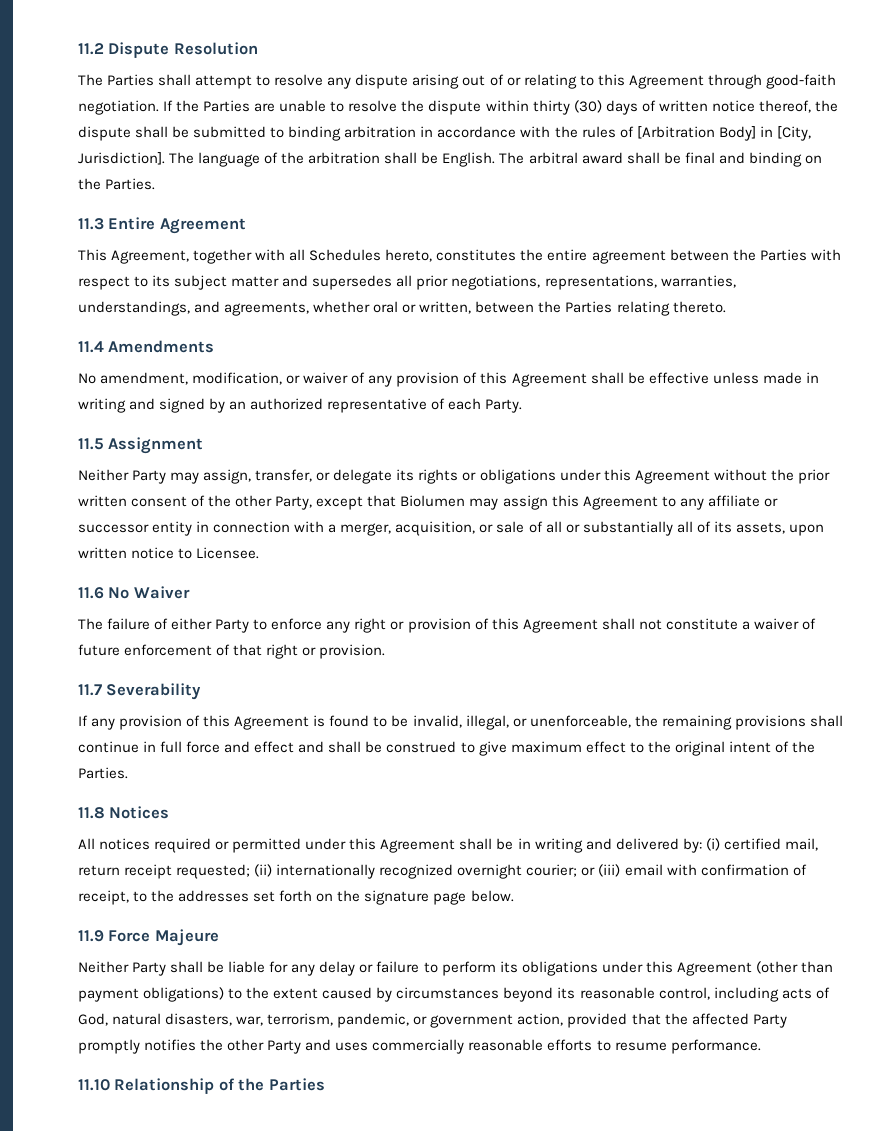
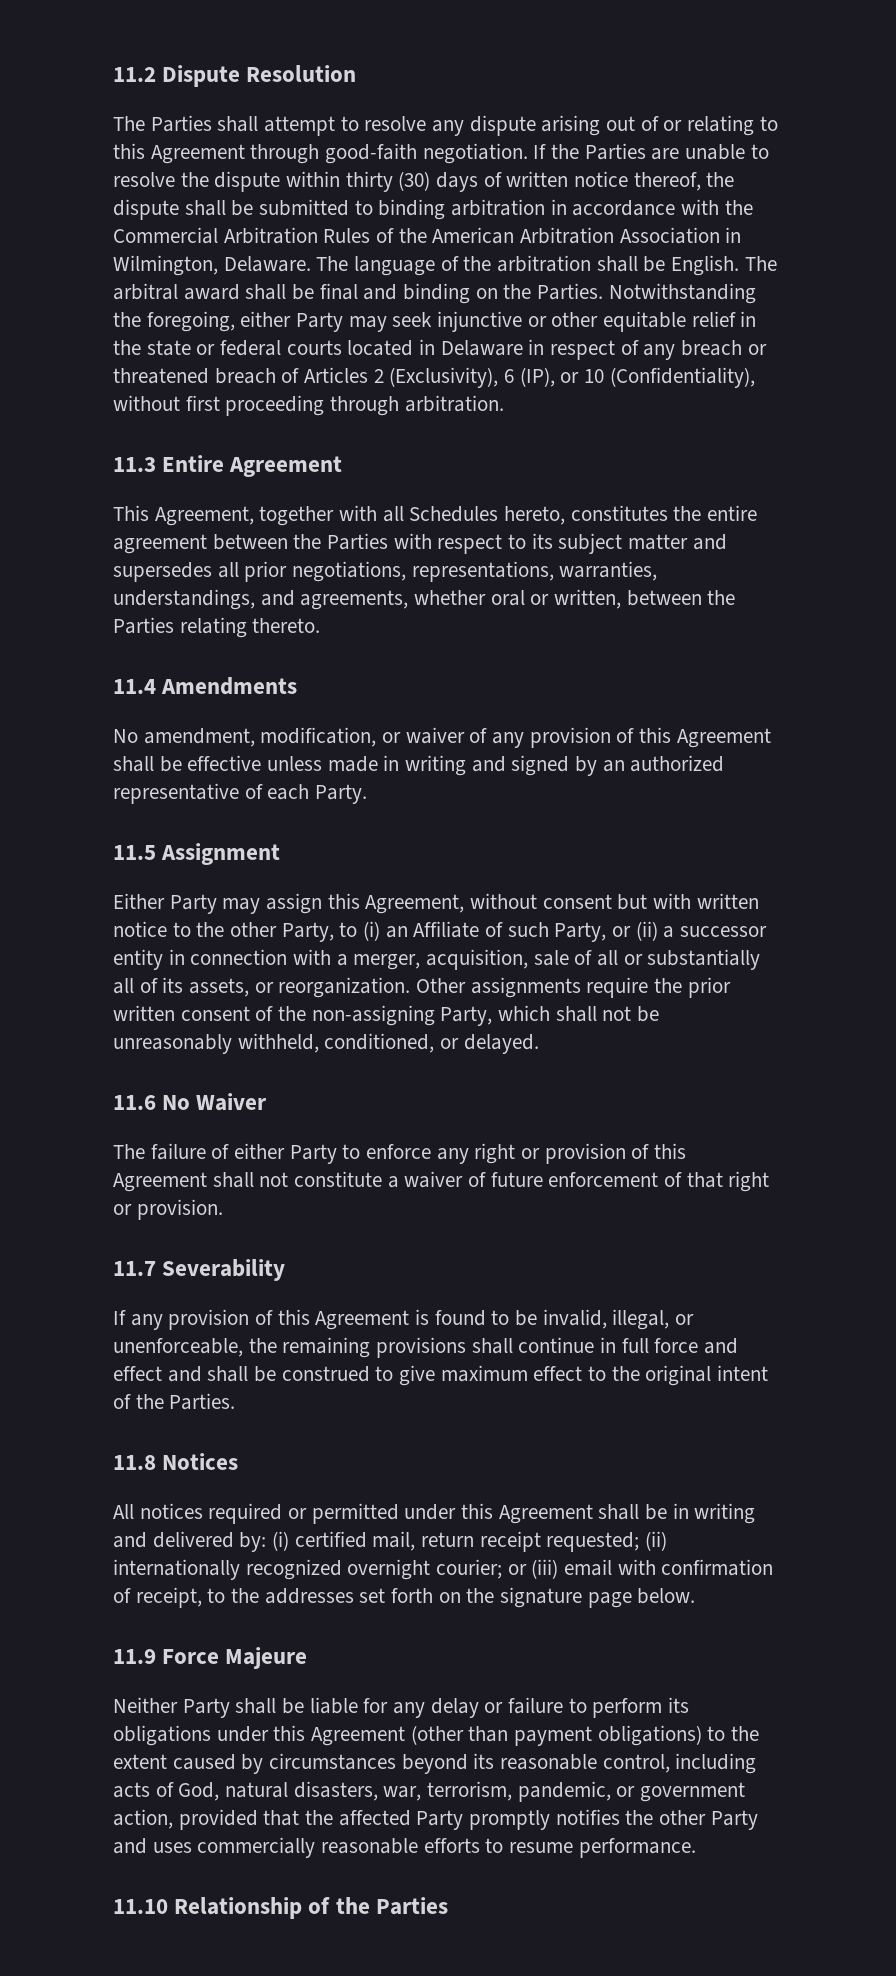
[581,126,811,141] [78,152,165,165] rules of [Arbitration Body] in [City, Jurisdiction]. -> [113,227,742,244] [113,255,311,276] Commercial Arbitration Rules of the American Arbitration Association in Wilmington, Delaware.
(156, 184) none -> [608,283,756,304] [113,311,757,332] [113,339,767,360] [113,367,755,388] [113,395,504,416] Notwithstanding the foregoing, either Party may seek injunctive or other equitable relief in the state or federal courts located in Delaware in respect of any breach or threatened breach of Articles 2 (Exclusivity), 6 (IP), or 10 (Confidentiality), without first proceeding through arbitration.
[78,469,830,484] [78,495,778,510] Neither Party may assign, transfer, or delegate its rights or obligations under this Agreement without the prior written consent of the other Party, except that Biolumen may assign this Agreement to any affiliate or -> [113,893,759,914] [113,921,675,942] Either Party may assign this Agreement, without consent but with written notice to the other Party, to (i) an Affiliate of such Party, or (ii) a
[479,524,494,533] or -> (529, 959) none
[788,524,824,536] [78,547,260,559] upon written notice to Licensee. -> [254,977,731,998] [113,1005,660,1026] [113,1033,539,1054] or reorganization. Other assignments require the prior written consent of the non-assigning Party, which shall not be unreasonably withheld, conditioned, or delayed.

